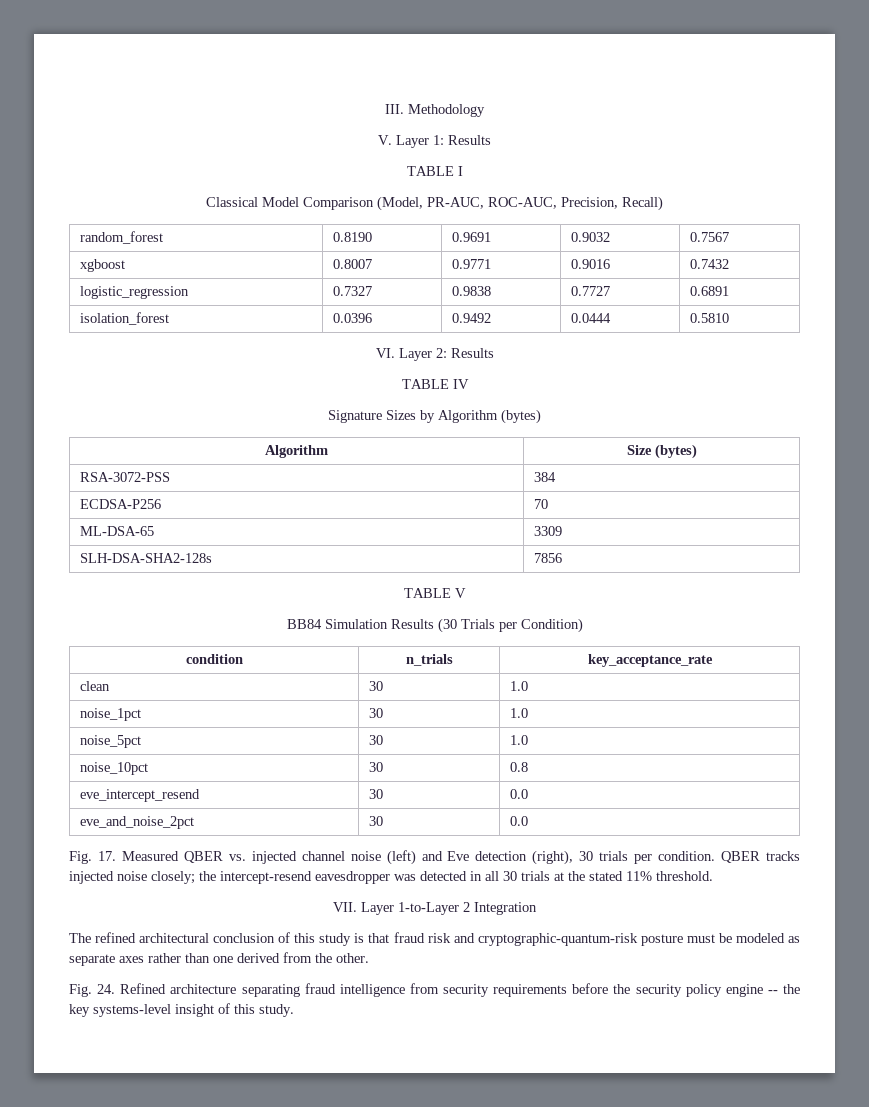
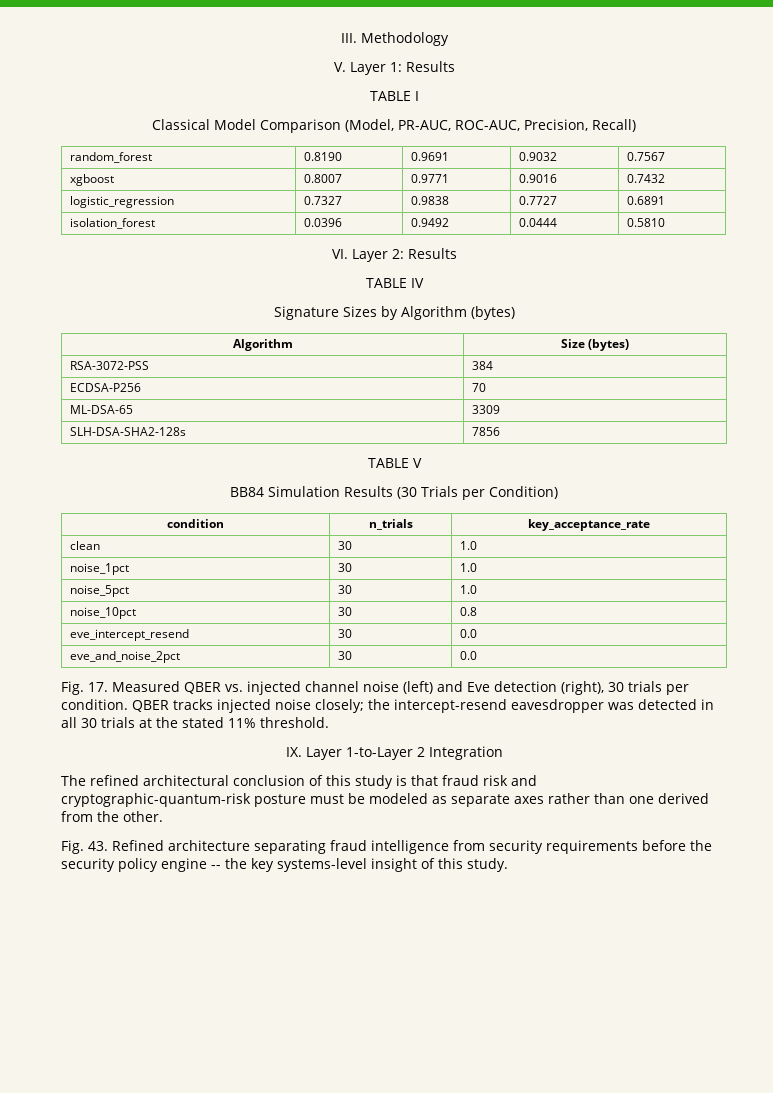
[333,902,357,912] VII. -> [285,747,302,757] IX.
[97,984,116,994] 24. -> [88,841,108,851] 43.

